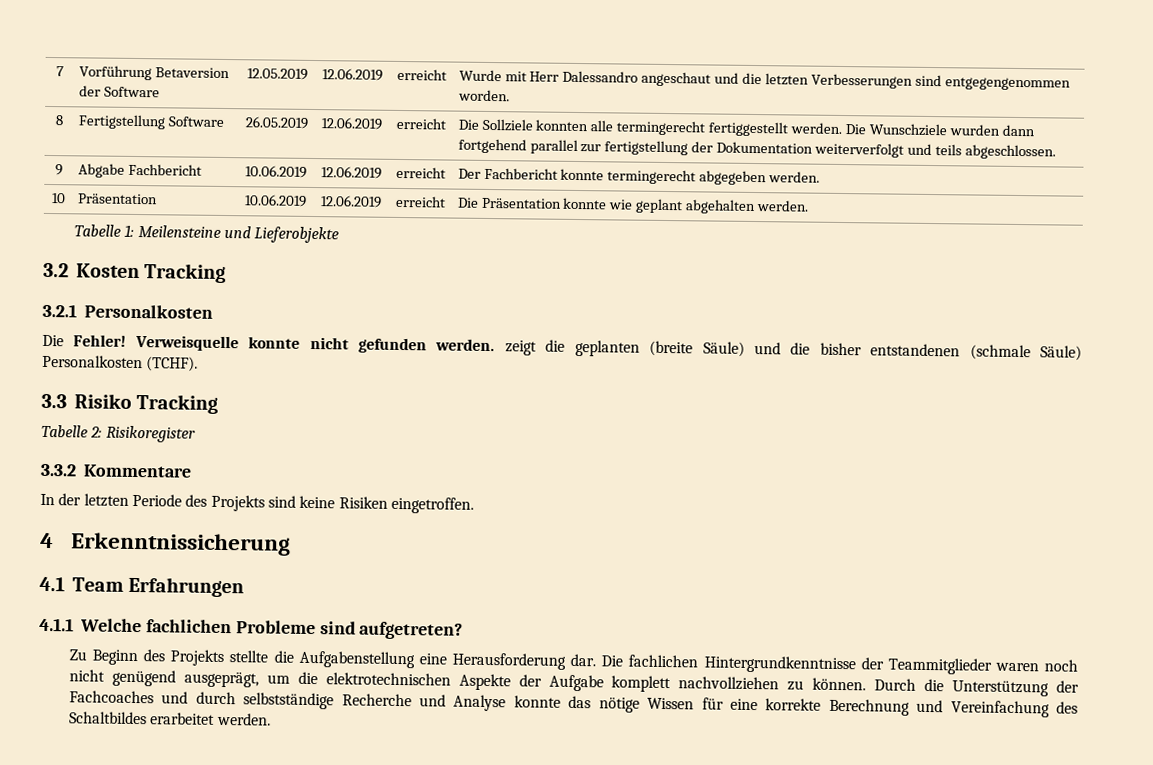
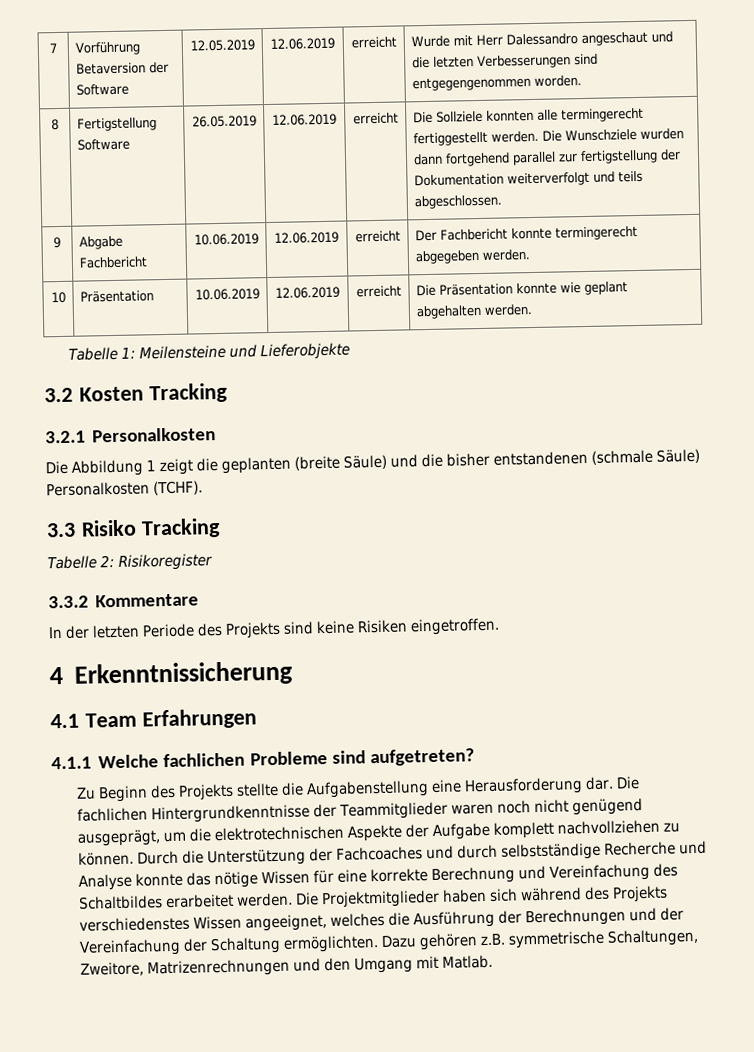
[73,334,496,354] Fehler! Verweisquelle konnte nicht gefunden werden. -> [71,459,156,477] Abbildung 1
(271, 719) none -> [295,885,669,909] [79,907,685,932] [79,928,700,957] [80,954,494,978] Die Projektmitglieder haben sich während des Projekts verschiedenstes Wissen angeeignet, welches die Ausführung der Berechnungen und der Vereinfachung der Schaltung ermöglichten. Dazu gehören z.B. symmetrische Schaltungen, Zweitore, Matrizenrechnungen und den Umgang mit Matlab.

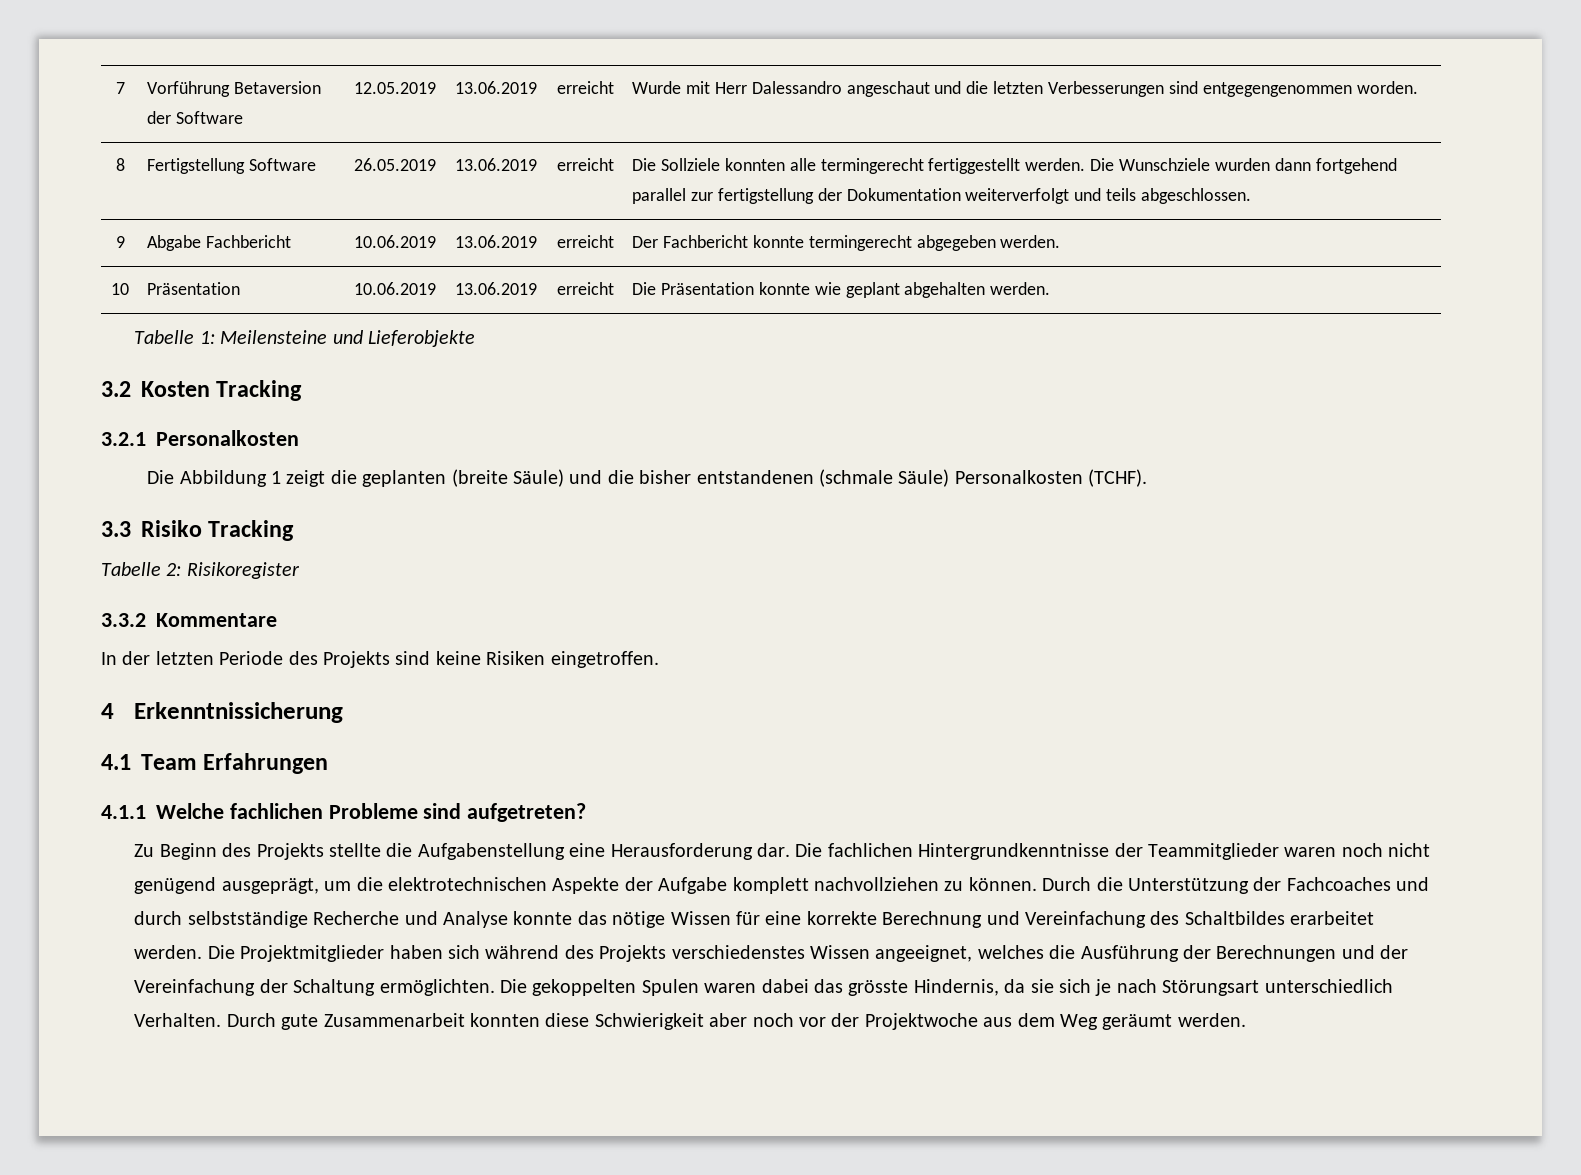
[270,37,335,50] 12.06.2019 -> [455,81,537,94] 13.06.2019
[272,113,337,126] 12.06.2019 -> [455,158,537,171] 13.06.2019
[274,231,339,244] 12.06.2019 -> [455,235,537,248] 13.06.2019
[275,286,340,299] 12.06.2019 -> [455,282,537,295] 13.06.2019
[381,928,700,951] [80,954,494,978] Dazu gehören z.B. symmetrische Schaltungen, Zweitore, Matrizenrechnungen und den Umgang mit Matlab. -> [500,979,1393,996] [134,1013,1246,1030] Die gekoppelten Spulen waren dabei das grösste Hindernis, da sie sich je nach Störungsart unterschiedlich Verhalten. Durch gute Zusammenarbeit konnten diese Schwierigkeit aber noch vor der Projektwoche aus dem Weg geräumt werden.

